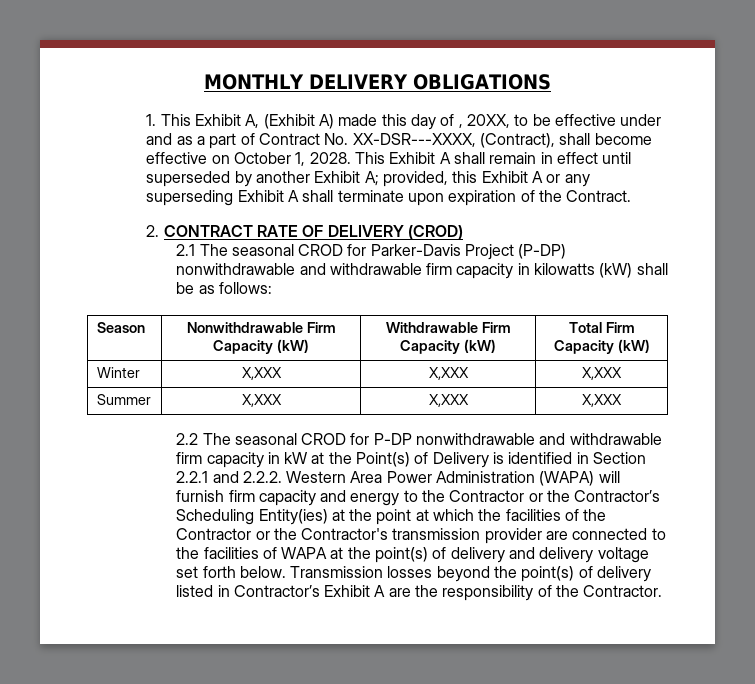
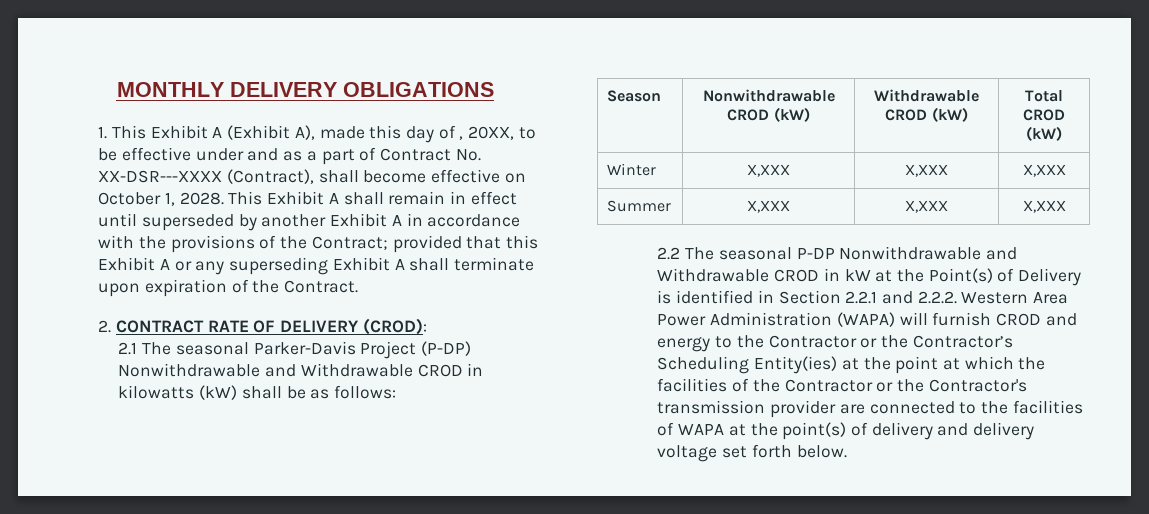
[245,114,335,129] A, (Exhibit A) -> [212,125,315,140] A (Exhibit A),
[352,133,476,147] XX-DSR---XXXX, -> [98,170,223,183] XX-DSR---XXXX
[364,171,449,187] A; provided, -> [391,213,521,227] [98,235,502,253] A in accordance with the provisions of the Contract; provided that
[408,225,464,240] (CROD) -> [362,318,427,335] (CROD):
[298,244,367,256] CROD for -> (249, 348) none
[176,263,514,279] nonwithdrawable and withdrawable firm capacity -> [118,363,463,377] Nonwithdrawable and Withdrawable CROD
[306,322,336,333] [213,340,273,354] Firm Capacity -> [727,109,770,121] CROD
[481,322,511,333] [399,340,460,354] Firm Capacity -> [885,109,928,121] CROD
[605,322,635,333] [553,340,614,354] Firm Capacity -> [1023,109,1065,121] CROD
[301,433,662,445] [176,452,264,468] CROD for P-DP nonwithdrawable and withdrawable firm capacity -> [796,246,1017,260] [657,268,820,282] P-DP Nonwithdrawable and Withdrawable CROD
[228,490,316,506] firm capacity -> [995,313,1041,326] CROD
[290,566,652,582] [176,585,663,601] Transmission losses beyond the point(s) of delivery listed in Contractor’s Exhibit A are the responsibility of the Contractor. -> (847, 451) none

